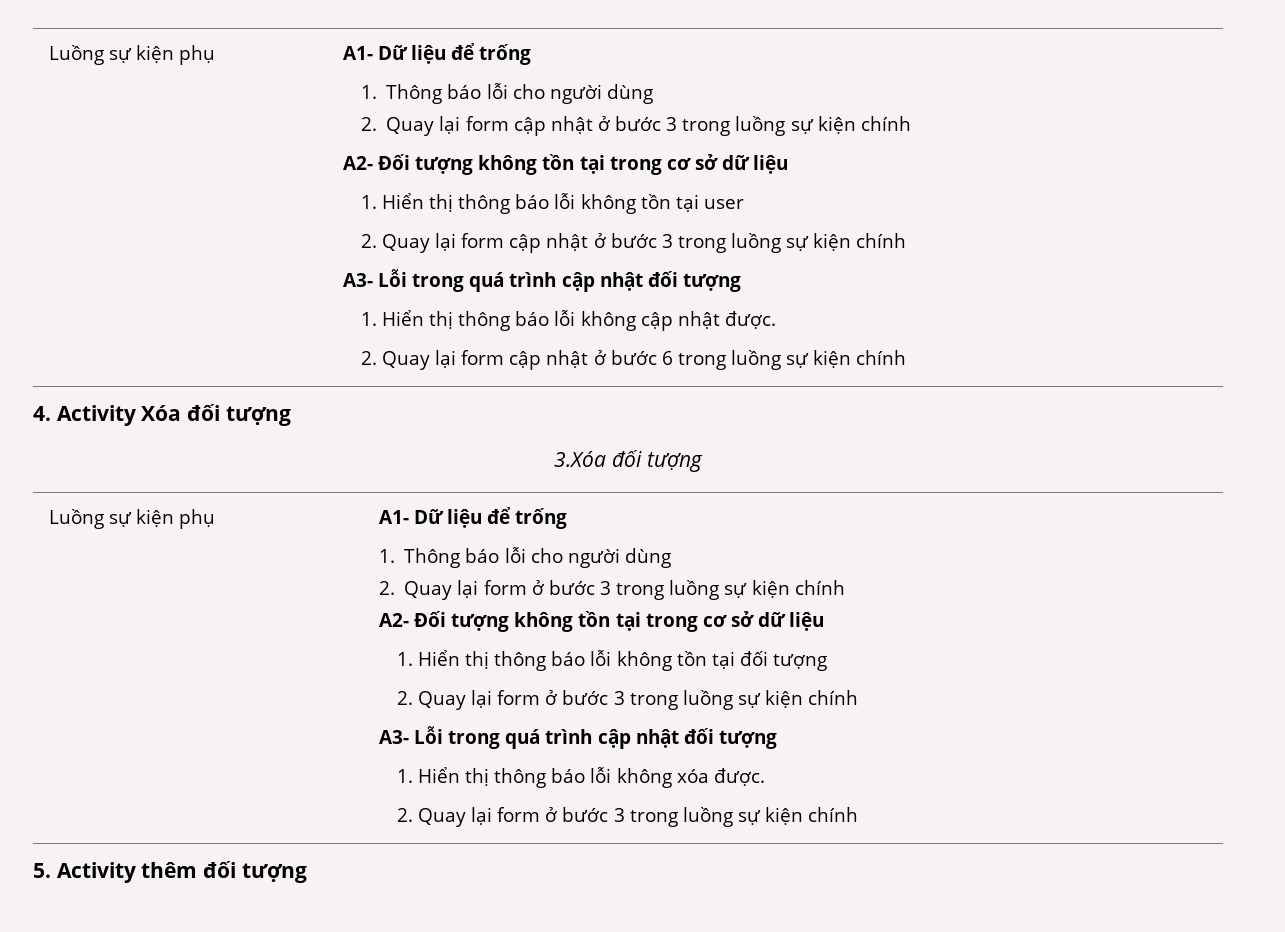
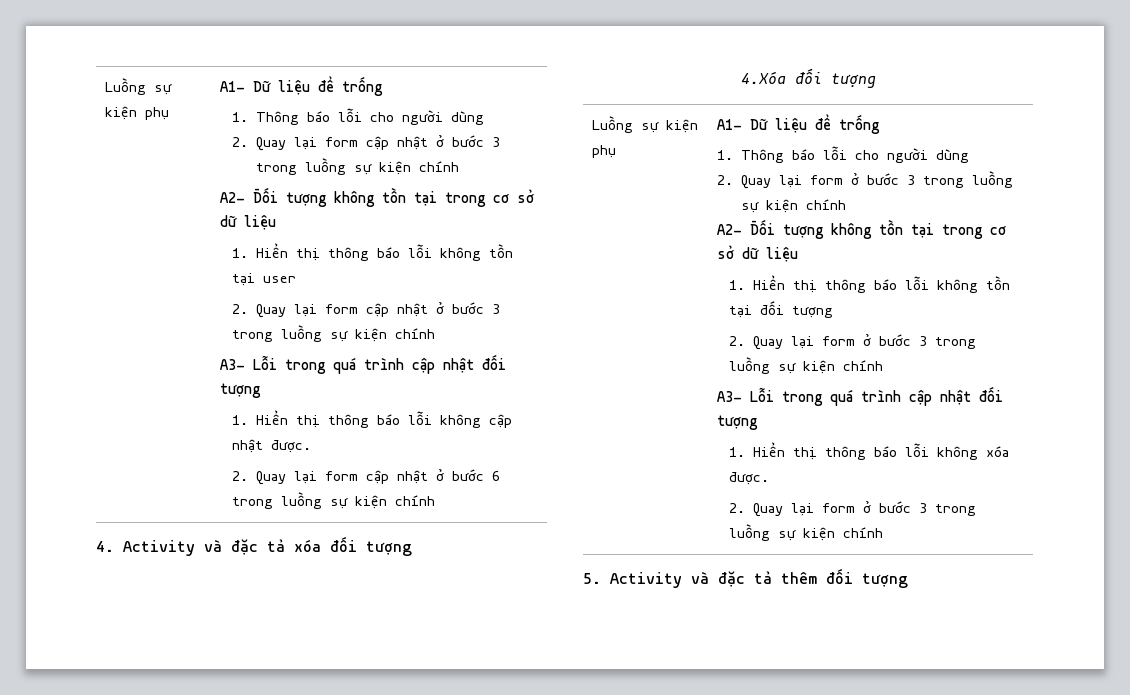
[141,404,291,426] [554,451,607,467] Xóa đối tượng // 3.Xóa -> [204,536,412,556] [741,71,786,84] và đặc tả xóa đối tượng // 4.Xóa
(136, 872) none -> [691,571,772,587] và đặc tả

